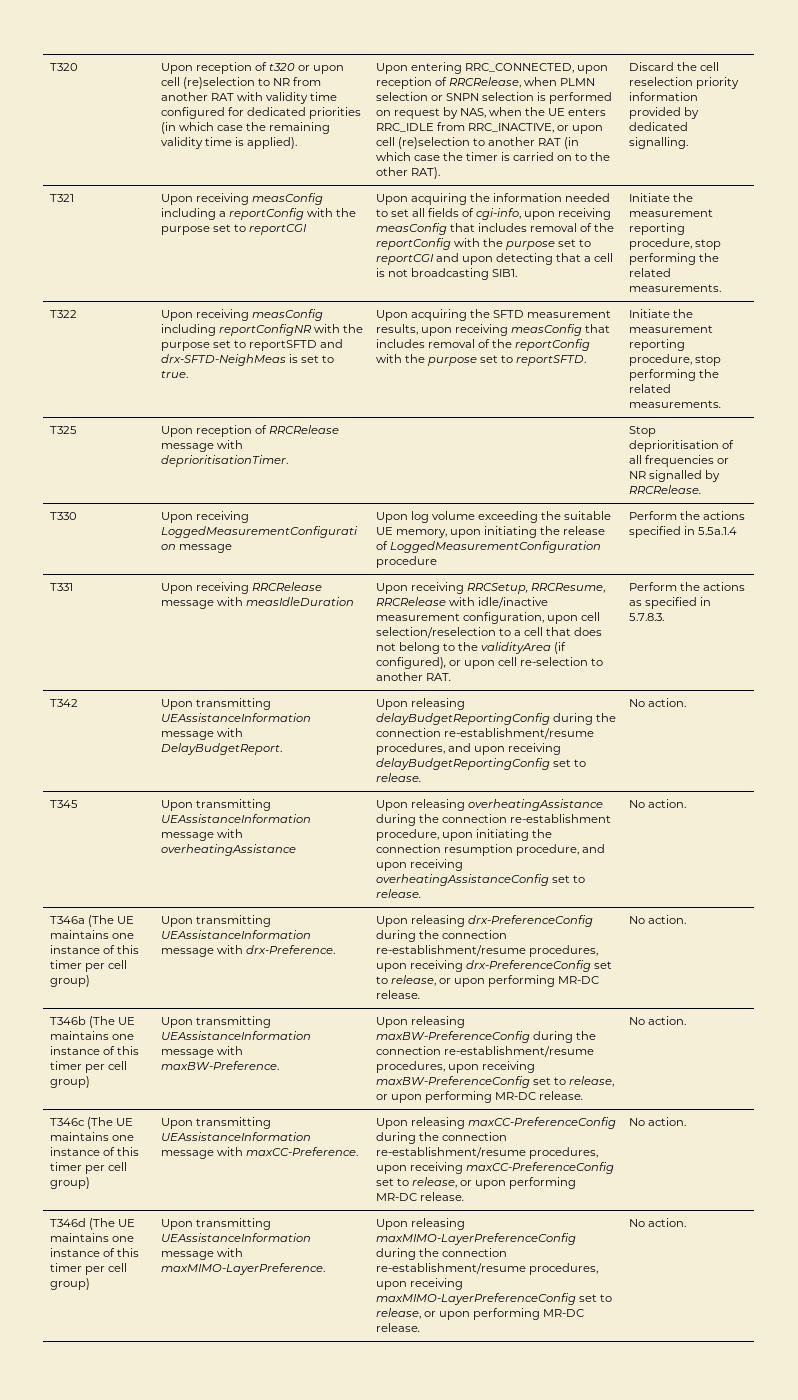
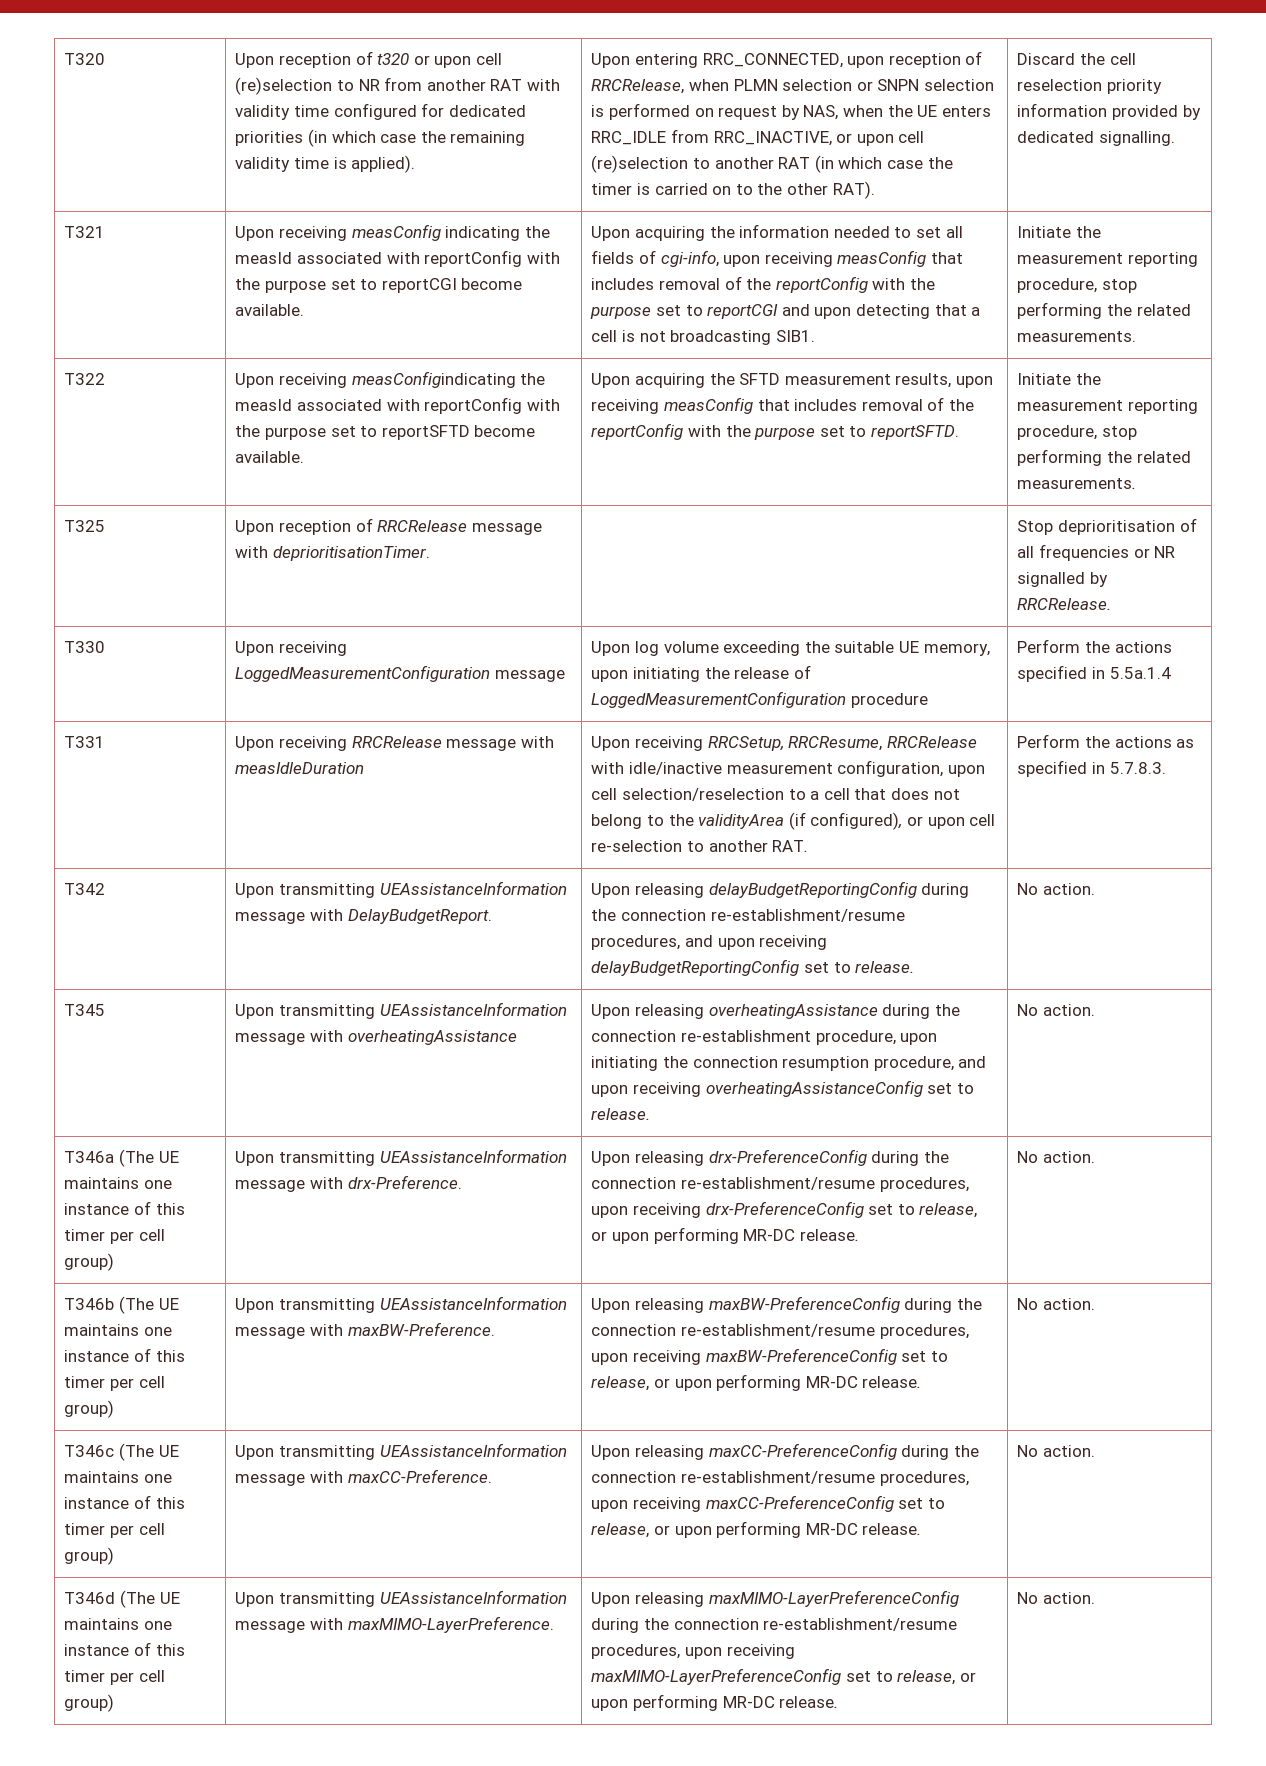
[160,208,357,220] [160,224,307,235] including a reportConfig with the purpose set to reportCGI -> [445,226,550,241] [235,250,560,267] [235,278,523,293] [235,304,305,316] indicating the measId associated with reportConfig with the purpose set to reportCGI become available.
[251,309,323,321] [160,324,312,336] measConfig including reportConfigNR -> [351,371,546,388] [235,397,523,414] measConfigindicating the measId associated with reportConfig
[320,339,344,348] [160,354,334,366] [160,371,188,378] and drx-SFTD-NeighMeas is set to true. -> [474,425,536,437] [235,451,305,463] become available.

